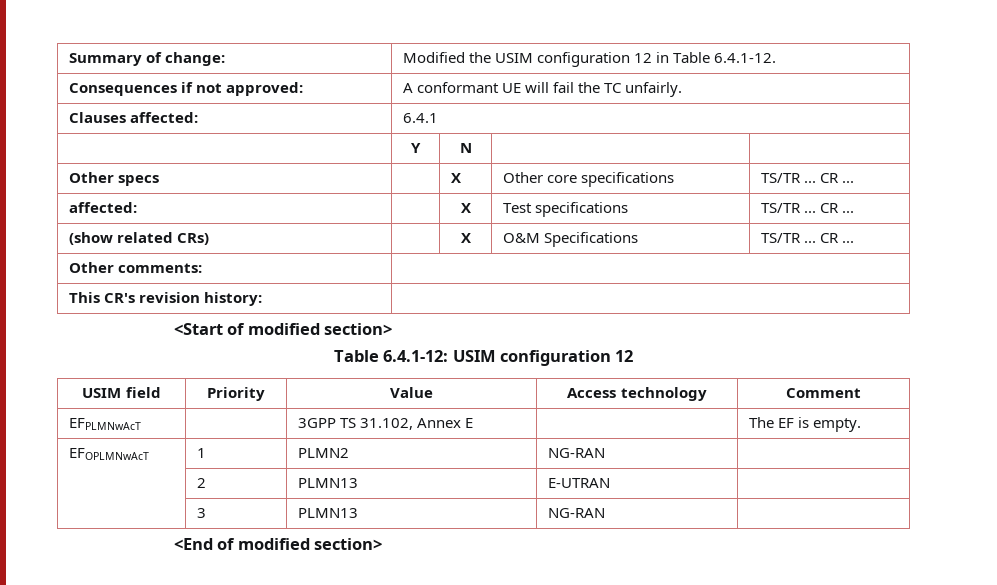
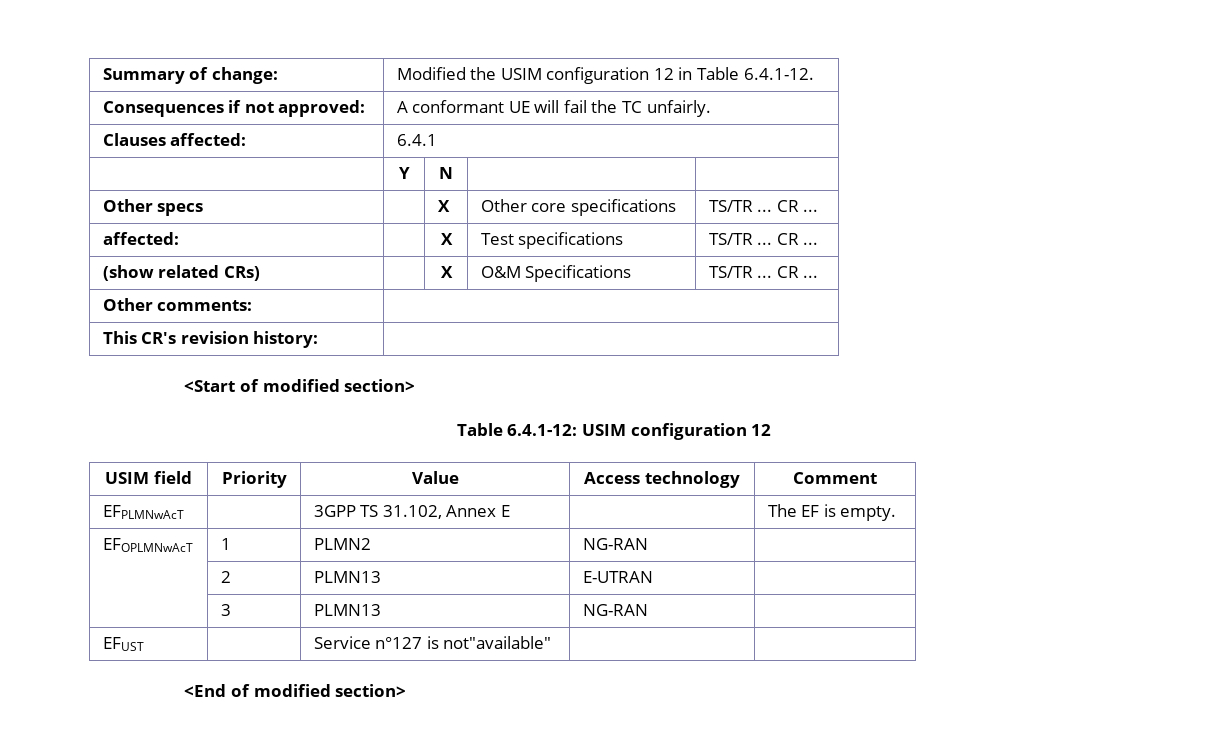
(606, 513) none -> [102,637,144,651] [313,636,552,649] // EFUST | | Service n°127 is not"available" | |

